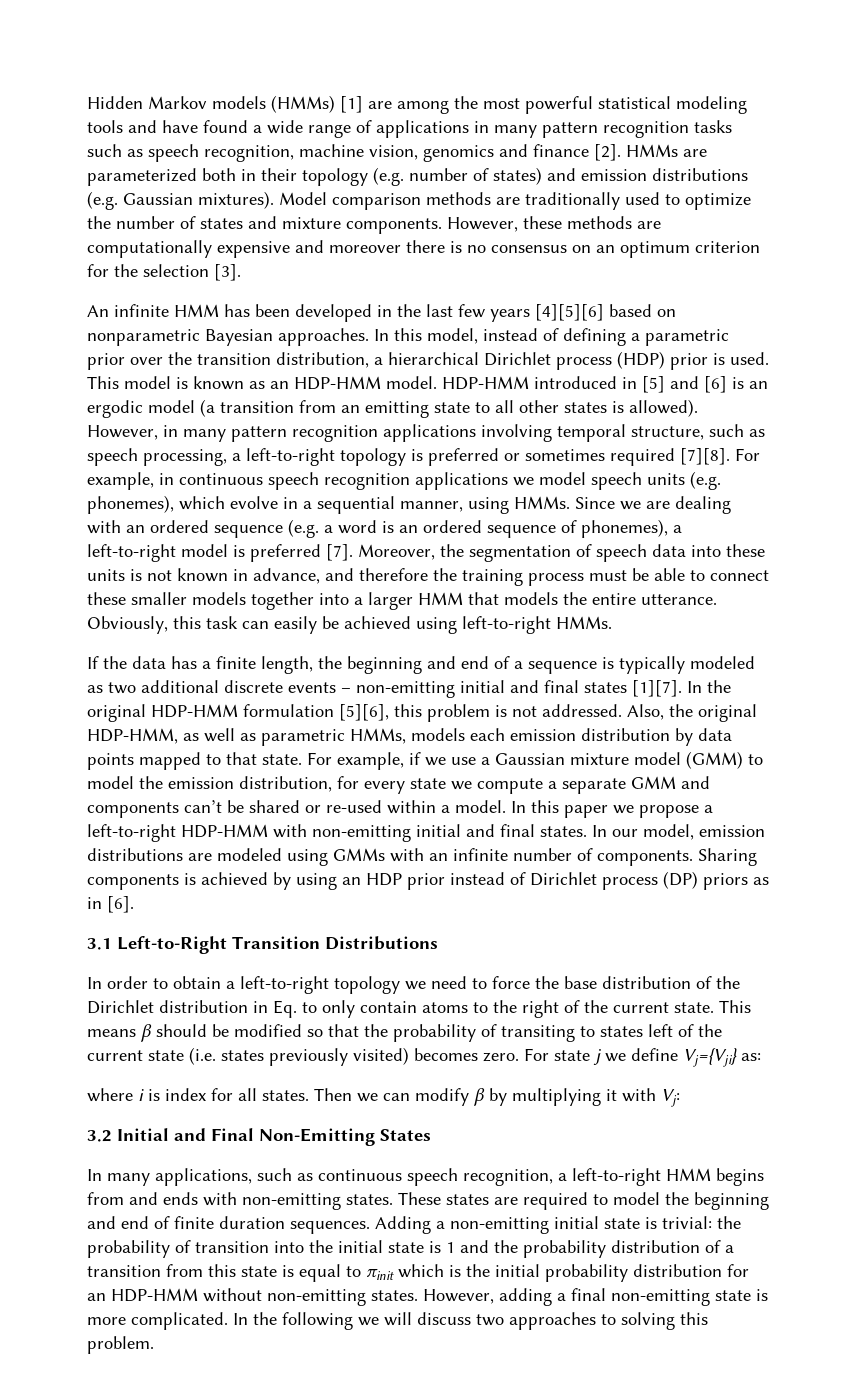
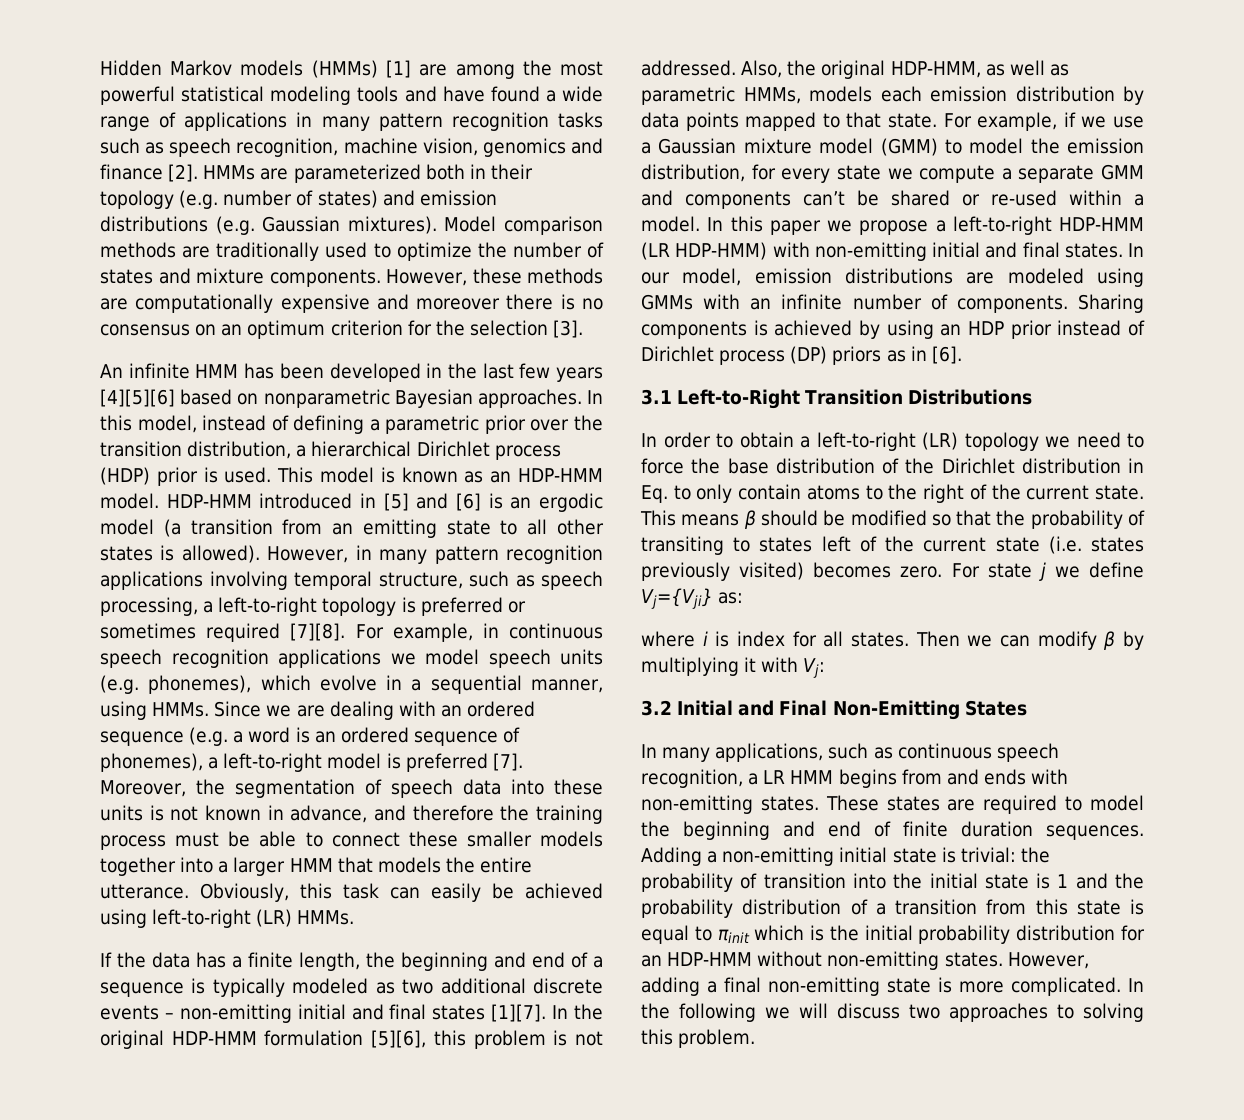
(551, 625) none -> [256,909,293,927] (LR)
(268, 831) none -> [641,242,768,260] (LR HDP-HMM)
(329, 985) none -> [922,432,958,450] (LR)
[572,1168,661,1186] left-to-right -> [763,770,786,784] LR

